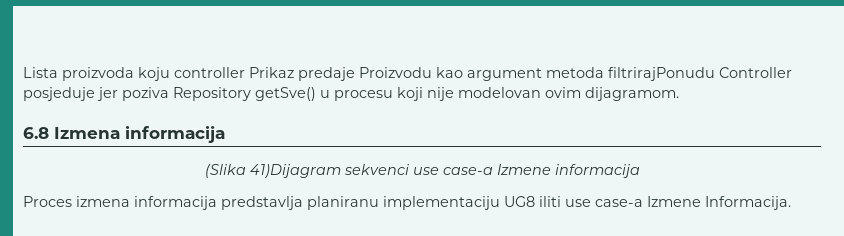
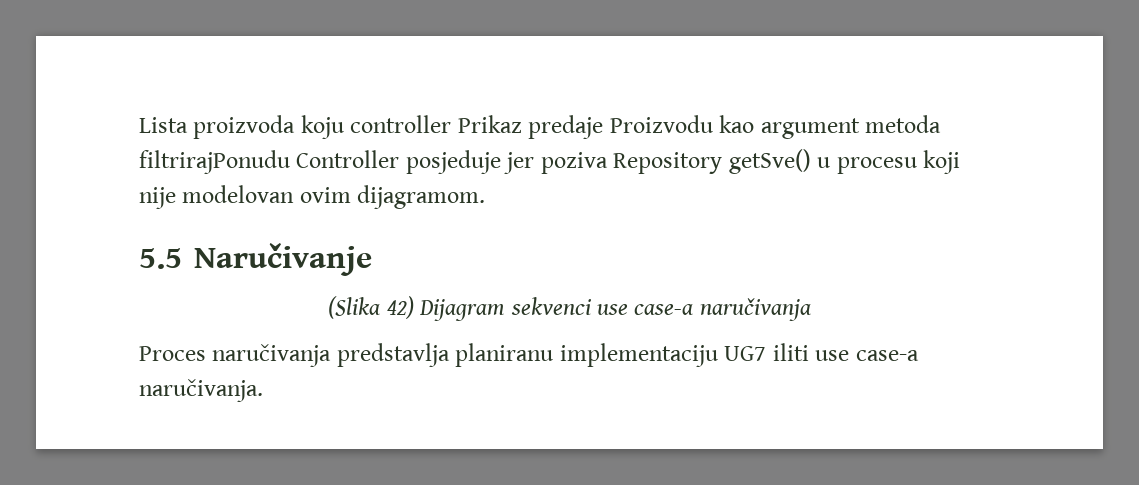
[23,126,225,143] 6.8 Izmena informacija -> [139,243,372,276] 5.5 Naručivanje
[249,164,341,178] 41)Dijagram -> [386,296,506,321] 42) Dijagram
[496,164,640,178] Izmene informacija -> [699,298,811,321] naručivanja
[76,196,217,210] izmena informacija -> [212,344,332,367] naručivanja
[504,196,535,207] UG8 -> [724,346,767,361] UG7
[647,196,791,210] Izmene Informacija. -> [139,379,263,402] naručivanja.

